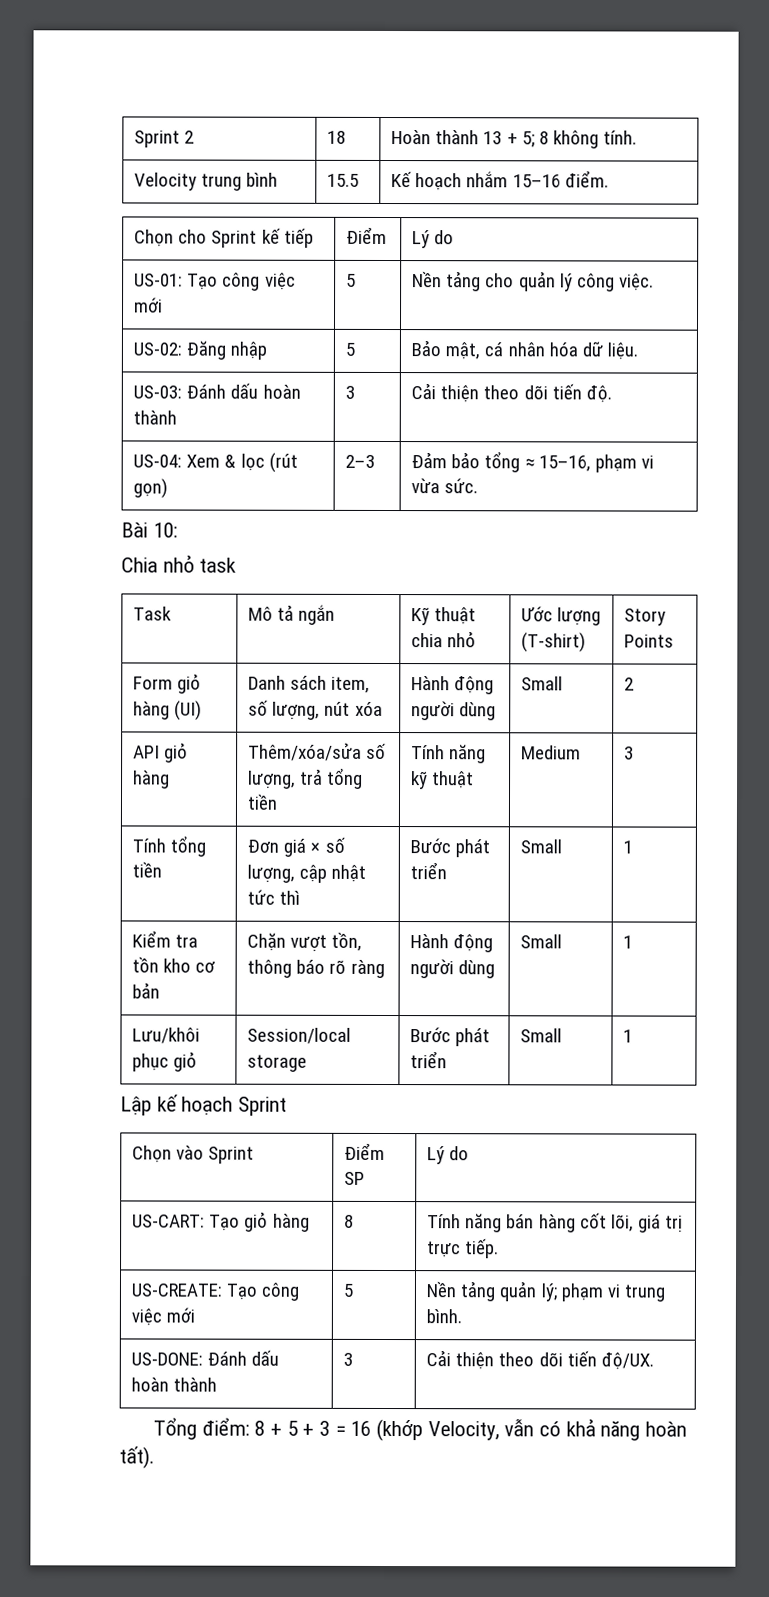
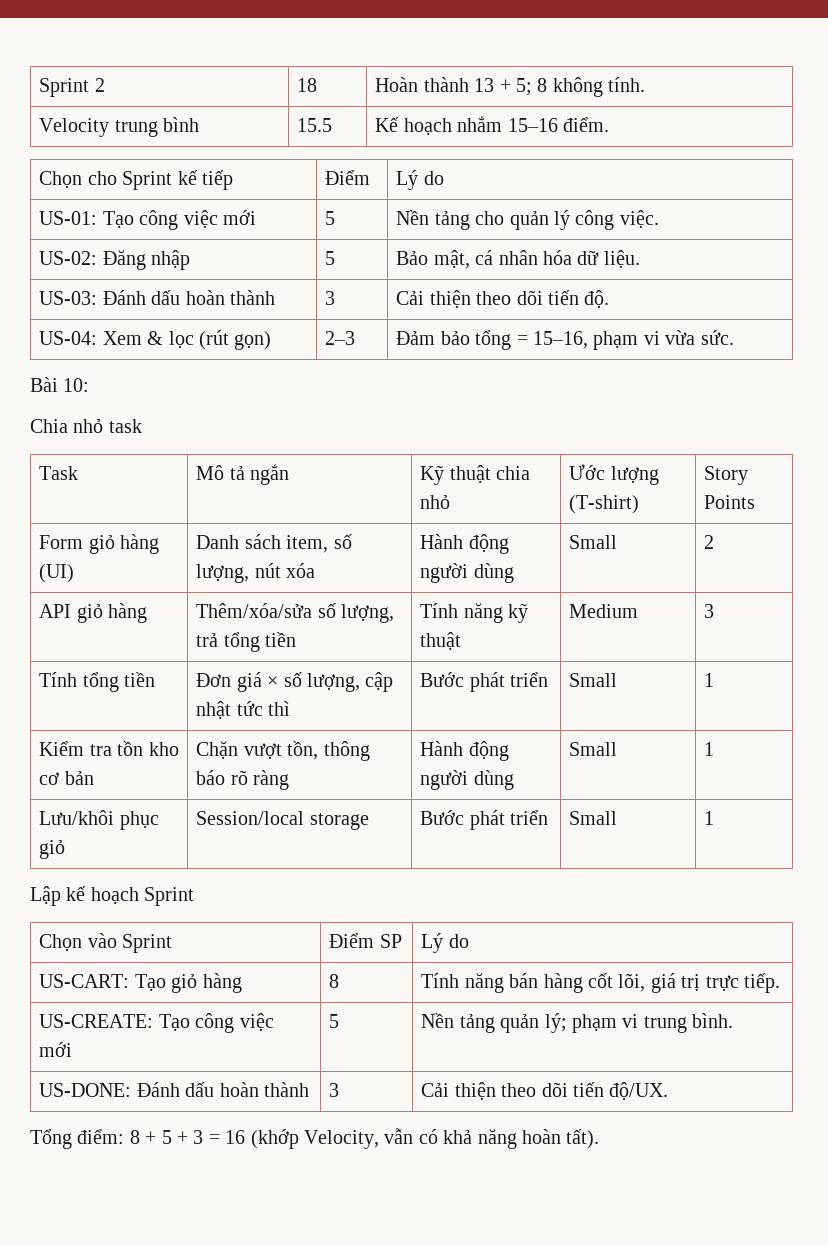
[524,458,535,469] ≈ -> [516,335,528,345] =

